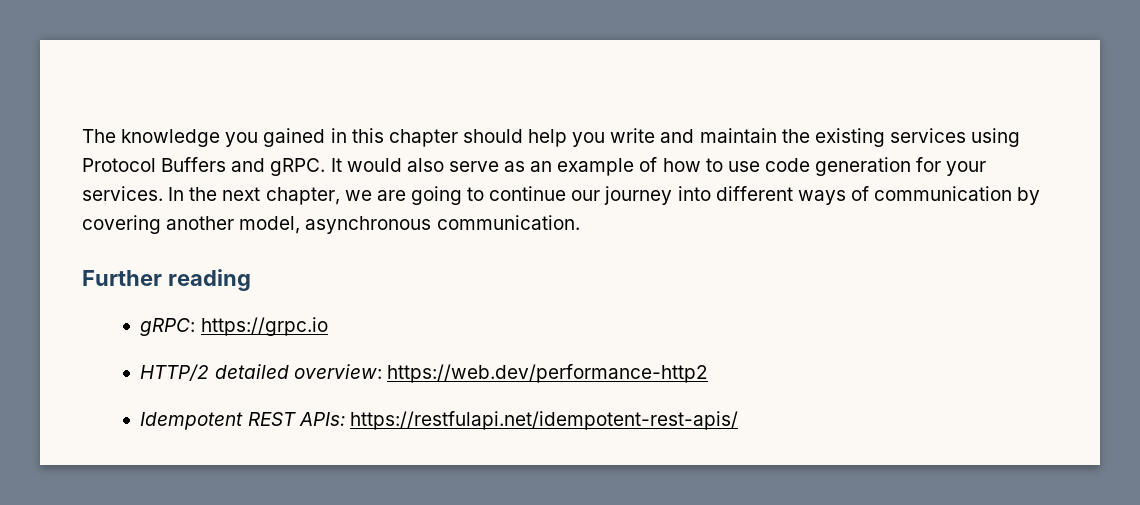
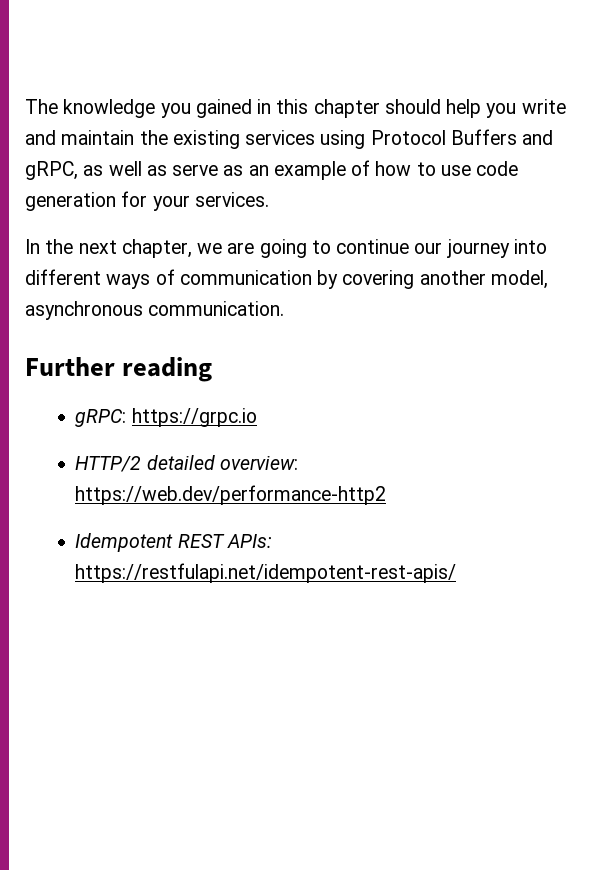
[270,158,444,176] gRPC. It would also -> [25,161,167,180] gRPC, as well as
(163, 193) none -> (269, 199) //

